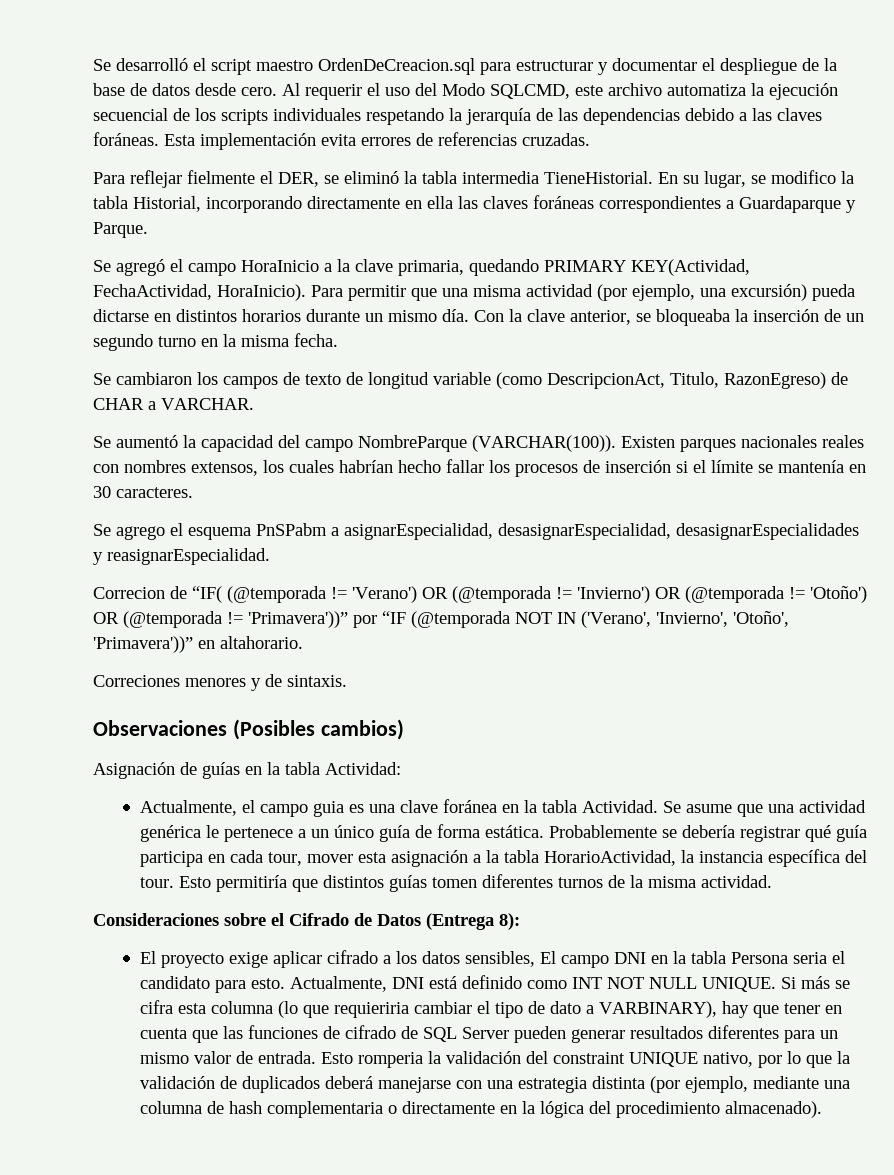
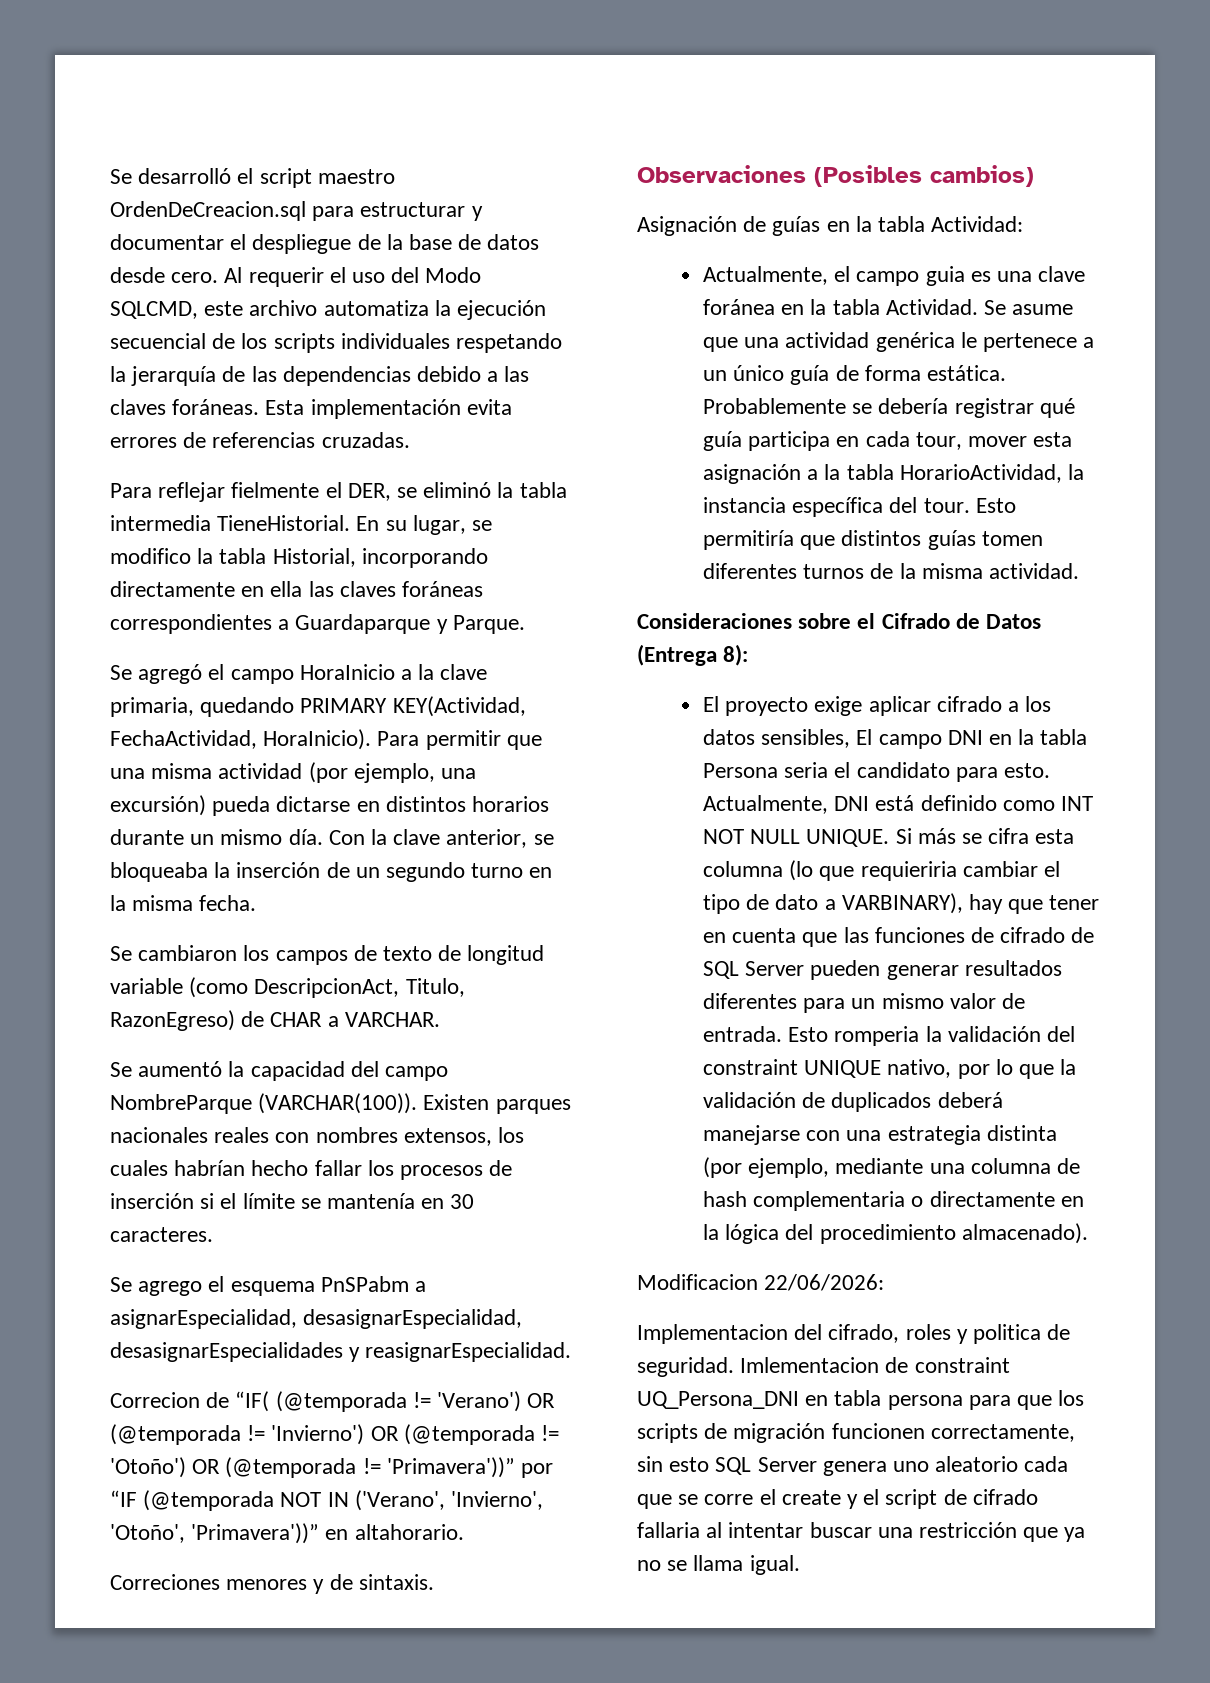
(822, 1109) none -> [637,1274,885,1291] [637,1324,1071,1344] [637,1357,1010,1377] [637,1390,1085,1410] [637,1423,1075,1443] [637,1456,1069,1476] [637,1489,1038,1509] [637,1522,1086,1542] [637,1555,800,1575] // Modificacion 22/06/2026: // Implementacion del cifrado, roles y politica de seguridad. Imlementacion de constraint UQ_Persona_DNI en tabla persona para que los scripts de migración funcionen correctamente, sin esto SQL Server genera uno aleatorio cada que se corre el create y el script de cifrado fallaria al intentar buscar una restricción que ya no se llama igual.

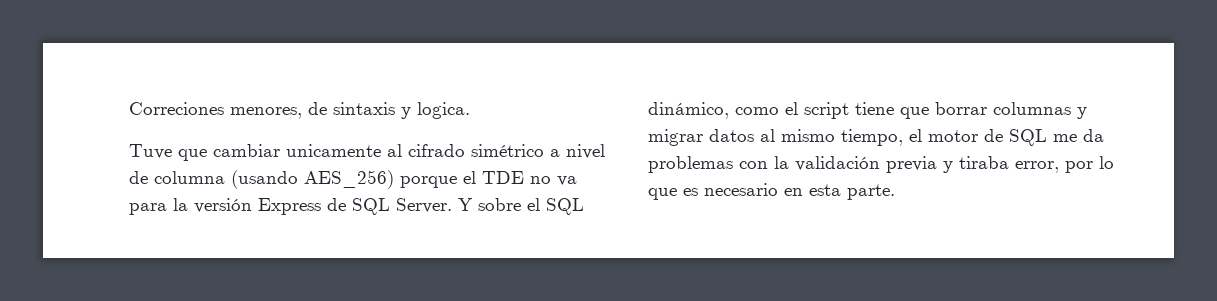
[110,168,395,188] [110,201,483,221] [110,234,540,254] [110,267,482,287] [110,300,547,320] [110,333,563,353] [110,366,530,386] [110,399,512,419] [110,432,410,448] [110,482,567,502] [110,515,493,535] [110,548,488,568] [110,581,484,597] [110,614,525,634] [110,664,488,684] [110,696,526,717] [110,729,542,750] [110,762,477,783] [110,795,550,816] [110,829,554,848] [110,862,553,882] [110,895,257,911] [110,945,545,965] [110,977,465,998] [110,1010,440,1031] [110,1061,449,1081] [110,1093,571,1114] [110,1127,525,1146] [110,1160,513,1180] [110,1193,475,1209] [110,1227,213,1242] [110,1276,427,1296] [110,1309,523,1329] [110,1342,572,1362] [110,1391,556,1412] [110,1424,560,1445] [110,1457,554,1478] [110,1490,544,1511] [110,1523,464,1544] [110,1574,434,1594] [637,165,1034,187] [637,216,1024,236] [702,266,1086,286] [702,299,1074,315] [702,332,1095,352] [702,365,1006,385] [702,398,1075,418] [702,431,1073,451] [702,464,1084,484] [702,497,1016,517] [702,530,1043,550] [702,563,1079,579] [637,613,1042,629] [637,644,749,666] [702,696,1052,716] [702,729,1088,749] [702,762,1050,782] [702,795,1093,814] [702,828,1075,847] [702,860,1060,881] [702,893,1100,914] [702,927,1095,947] [702,960,1062,980] [702,993,1025,1013] [702,1026,1075,1046] [702,1059,1077,1079] [702,1092,1003,1112] [702,1125,1057,1145] [702,1157,1080,1178] [702,1191,1084,1211] [702,1223,1088,1244] [637,1274,885,1291] [637,1324,1071,1344] [637,1357,1010,1377] [637,1390,1085,1410] [637,1423,1075,1443] [637,1456,1069,1476] [637,1489,1038,1509] [637,1522,1086,1542] [637,1555,800,1575] Se desarrolló el script maestro OrdenDeCreacion.sql para estructurar y documentar el despliegue de la base de datos desde cero. Al requerir el uso del Modo SQLCMD, este archivo automatiza la ejecución secuencial de los scripts individuales respetando la jerarquía de las dependencias debido a las claves foráneas. Esta implementación evita errores de referencias cruzadas. // Para reflejar fielmente el DER, se eliminó la tabla intermedia TieneHistorial. En su lugar, se modifico la tabla Historial, incorporando directamente en ella las claves foráneas correspondientes a Guardaparque y Parque. // Se agregó el campo HoraInicio a la clave primaria, quedando PRIMARY KEY(Actividad, FechaActividad, HoraInicio). Para permitir que una misma actividad (por ejemplo, una excursión) pueda dictarse en distintos horarios durante un mismo día. Con la clave anterior, se bloqueaba la inserción de un segundo turno en la misma fecha. // Se cambiaron los campos de texto de longitud variable (como DescripcionAct, Titulo, RazonEgreso) de CHAR a VARCHAR. // Se aumentó la capacidad del campo NombreParque (VARCHAR(100)). Existen parques nacionales reales con nombres extensos, los cuales habrían hecho fallar los procesos de inserción si el límite se mantenía en 30 caracteres. // Se agrego el esquema PnSPabm a asignarEspecialidad, desasignarEspecialidad, desasignarEspecialidades y reasignarEspecialidad. // Correcion de “IF( (@temporada != 'Verano') OR (@temporada != 'Invierno') OR (@temporada != 'Otoño') OR (@temporada != 'Primavera'))” por “IF (@temporada NOT IN ('Verano', 'Invierno', 'Otoño', 'Primavera'))” en altahorario. // Correciones menores y de sintaxis. // Observaciones (Posibles cambios) // Asignación de guías en la tabla Actividad: // Actualmente, el campo guia es una clave foránea en la tabla Actividad. Se asume que una actividad genérica le pertenece a un único guía de forma estática. Probablemente se debería registrar qué guía participa en cada tour, mover esta asignación a la tabla HorarioActividad, la instancia específica del tour. Esto permitiría que distintos guías tomen diferentes turnos de la misma actividad. // Consideraciones sobre el Cifrado de Datos (Entrega 8): // El proyecto exige aplicar cifrado a los datos sensibles, El campo DNI en la tabla Persona seria el candidato para esto. Actualmente, DNI está definido como INT NOT NULL UNIQUE. Si más se cifra esta columna (lo que requieriria cambiar el tipo de dato a VARBINARY), hay que tener en cuenta que las funciones de cifrado de SQL Server pueden generar resultados diferentes para un mismo valor de entrada. Esto romperia la validación del constraint UNIQUE nativo, por lo que la validación de duplicados deberá manejarse con una estrategia distinta (por ejemplo, mediante una columna de hash complementaria o directamente en la lógica del procedimiento almacenado). // Modificacion 22/06/2026: // Implementacion del cifrado, roles y politica de seguridad. Imlementacion de constraint UQ_Persona_DNI en tabla persona para que los scripts de migración funcionen correctamente, sin esto SQL Server genera uno aleatorio cada que se corre el create y el script de cifrado fallaria al intentar buscar una restricción que ya no se llama igual. -> [129,102,470,119] [129,144,605,161] [129,170,577,189] [129,198,584,215] [648,102,1087,119] [648,129,1104,146] [648,156,1114,173] [648,183,895,200] Correciones menores, de sintaxis y logica. // Tuve que cambiar unicamente al cifrado simétrico a nivel de columna (usando AES_256) porque el TDE no va para la versión Express de SQL Server. Y sobre el SQL dinámico, como el script tiene que borrar columnas y migrar datos al mismo tiempo, el motor de SQL me da problemas con la validación previa y tiraba error, por lo que es necesario en esta parte.

